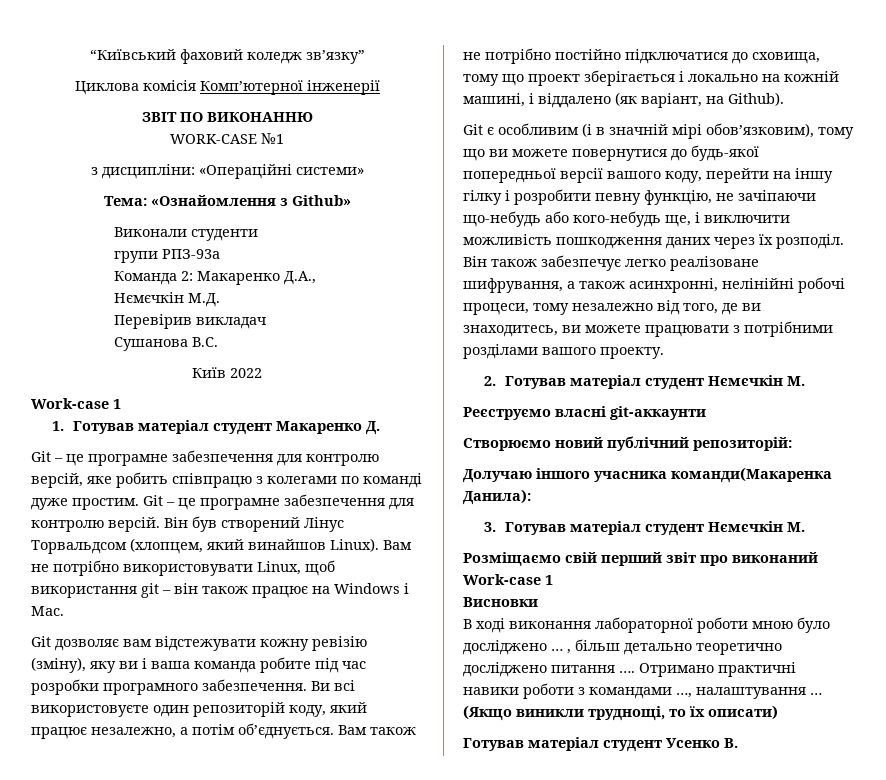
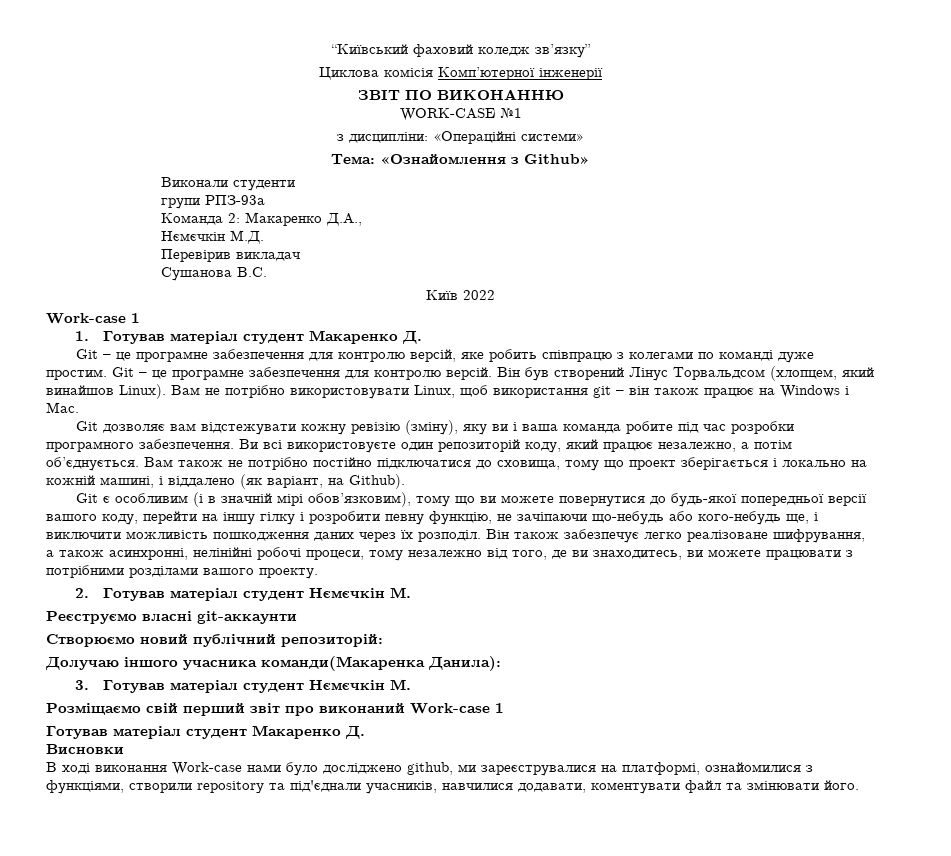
(553, 580) none -> [46,725,365,739] // Готував матеріал студент Макаренко Д.
[595,617,830,633] [463,639,782,655] [463,662,796,677] [463,683,822,699] [463,705,778,721] [463,737,738,752] лабораторної роботи мною було досліджено … , більш детально теоретично досліджено питання …. Отримано практичні навики роботи з командами …, налаштування … (Якщо виникли труднощі, то їх описати) // Готував матеріал студент Усенко В. -> [172,762,813,776] [46,780,859,794] Work-case нами було досліджено github, ми зареєструвалися на платформі, ознайомилися з функціями, створили repository та під'єднали учасників, навчилися додавати, коментувати файл та змінювати його.

